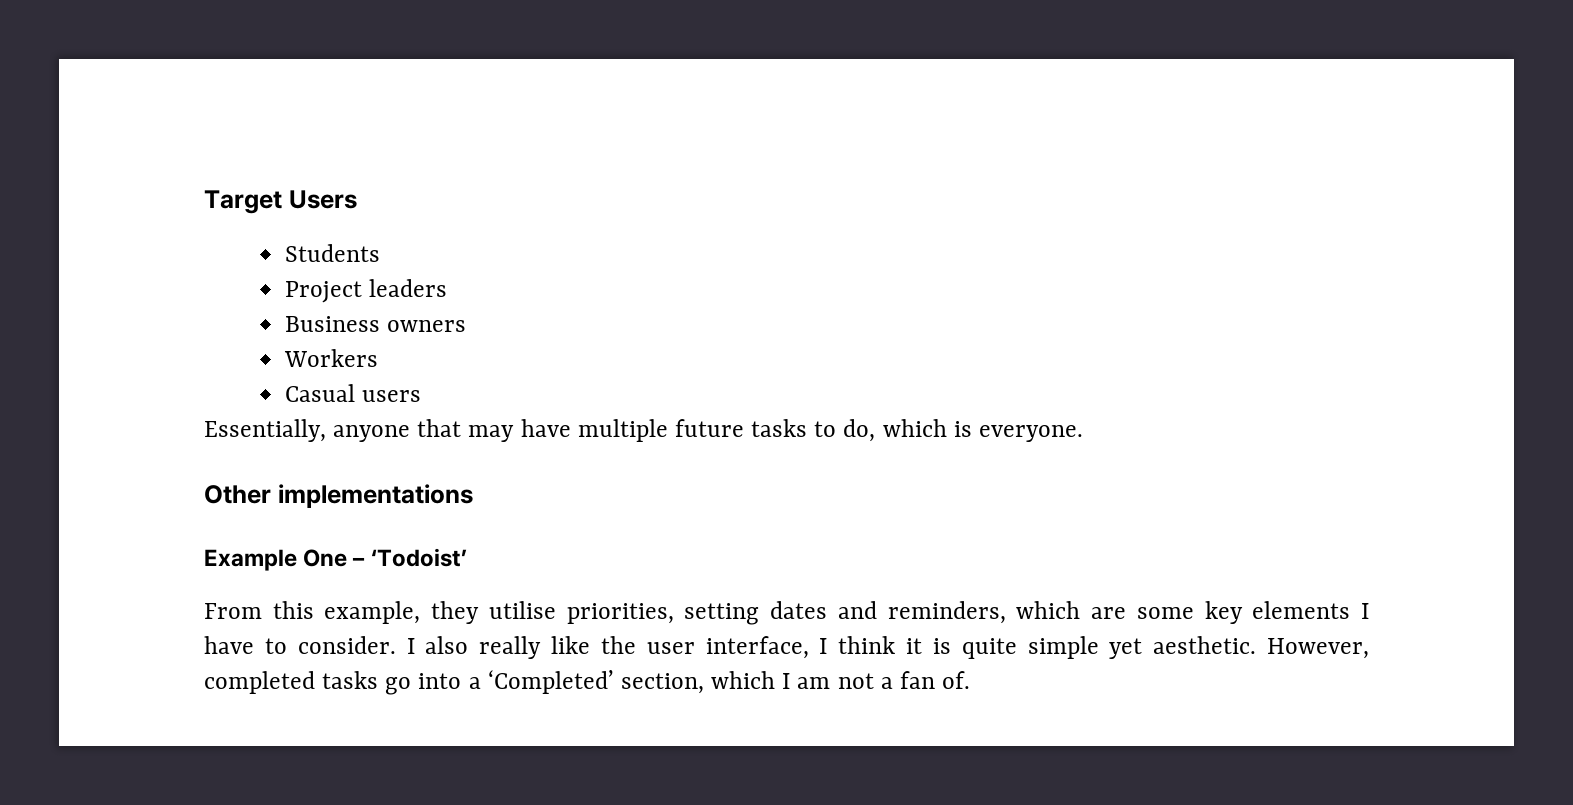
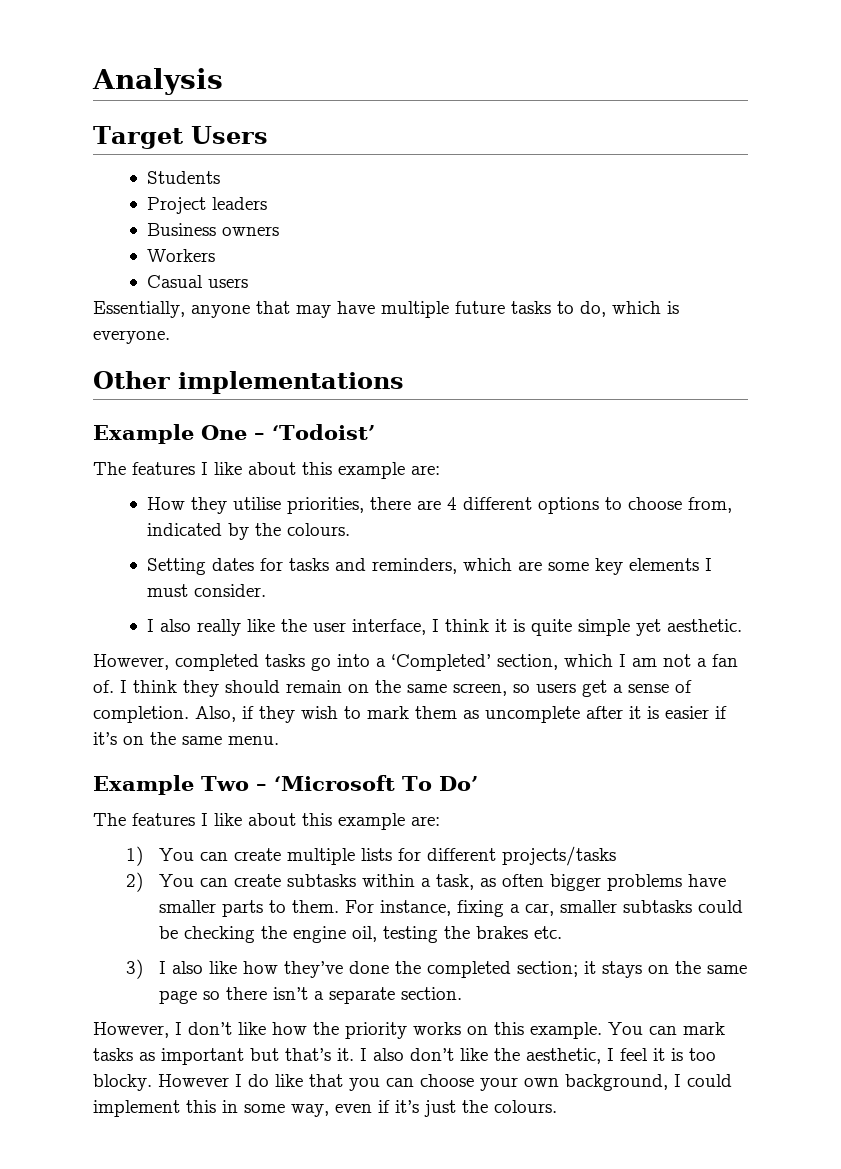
(204, 202) none -> [92,68,223,95] Analysis //
[204,601,828,625] From this example, they utilise priorities, setting dates -> [93,462,440,479] [146,497,732,514] [146,523,350,540] [146,558,329,575] The features I like about this example are: // How they utilise priorities, there are 4 different options to choose from, indicated by the colours. // Setting dates for tasks
[204,636,287,654] have to -> [146,584,188,597] must
(396, 645) none -> (266, 590) //
(1257, 645) none -> (742, 625) //
(971, 680) none -> [120,680,692,697] [93,706,727,723] [93,732,279,745] [93,775,478,795] [93,813,440,830] [126,846,617,866] [126,872,727,892] [159,900,744,917] [159,926,563,943] [126,959,748,979] [159,987,463,1004] [93,1022,725,1039] [93,1048,716,1065] [93,1074,732,1091] [93,1100,557,1117] I think they should remain on the same screen, so users get a sense of completion. Also, if they wish to mark them as uncomplete after it is easier if it’s on the same menu. // Example Two – ‘Microsoft To Do’ // The features I like about this example are: // 1) You can create multiple lists for different projects/tasks // 2) You can create subtasks within a task, as often bigger problems have smaller parts to them. For instance, fixing a car, smaller subtasks could be checking the engine oil, testing the brakes etc. // 3) I also like how they’ve done the completed section; it stays on the same page so there isn’t a separate section. // However, I don’t like how the priority works on this example. You can mark tasks as important but that’s it. I also don’t like the aesthetic, I feel it is too blocky. However I do like that you can choose your own background, I could implement this in some way, even if it’s just the colours.

